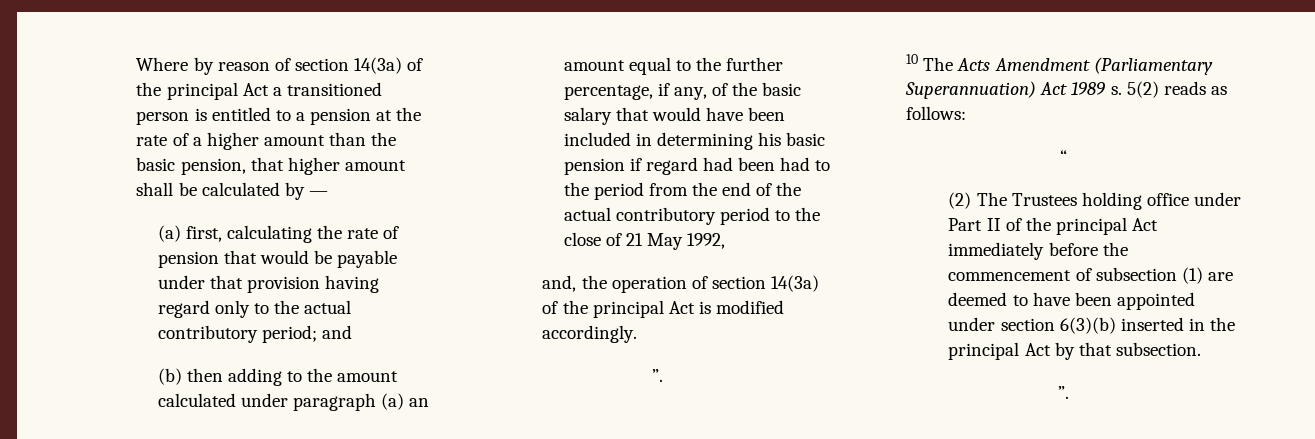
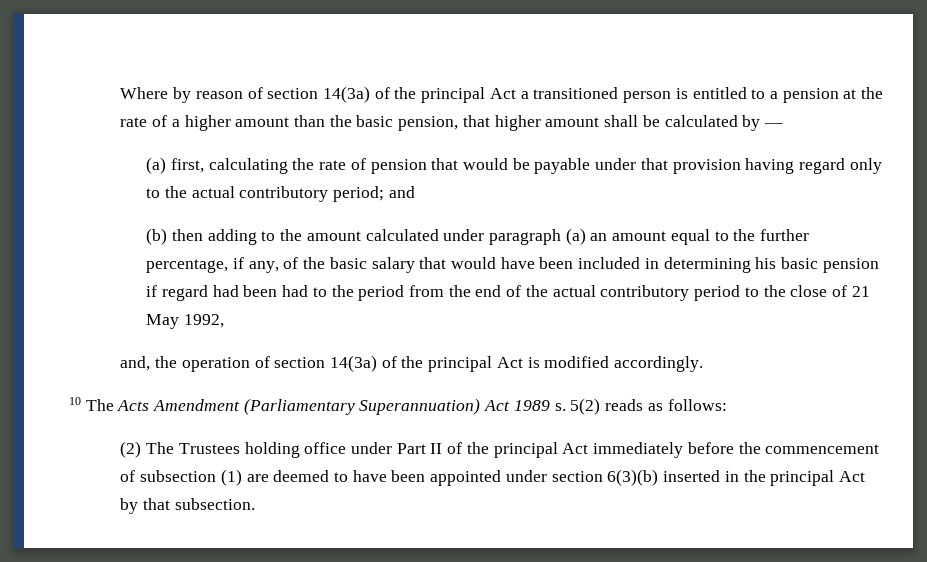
[652,369,663,382] // ”. -> (704, 364) none
[1060,150,1067,163] // “ -> (727, 405) none
[1058,386,1069,399] // ”. -> (255, 504) none

